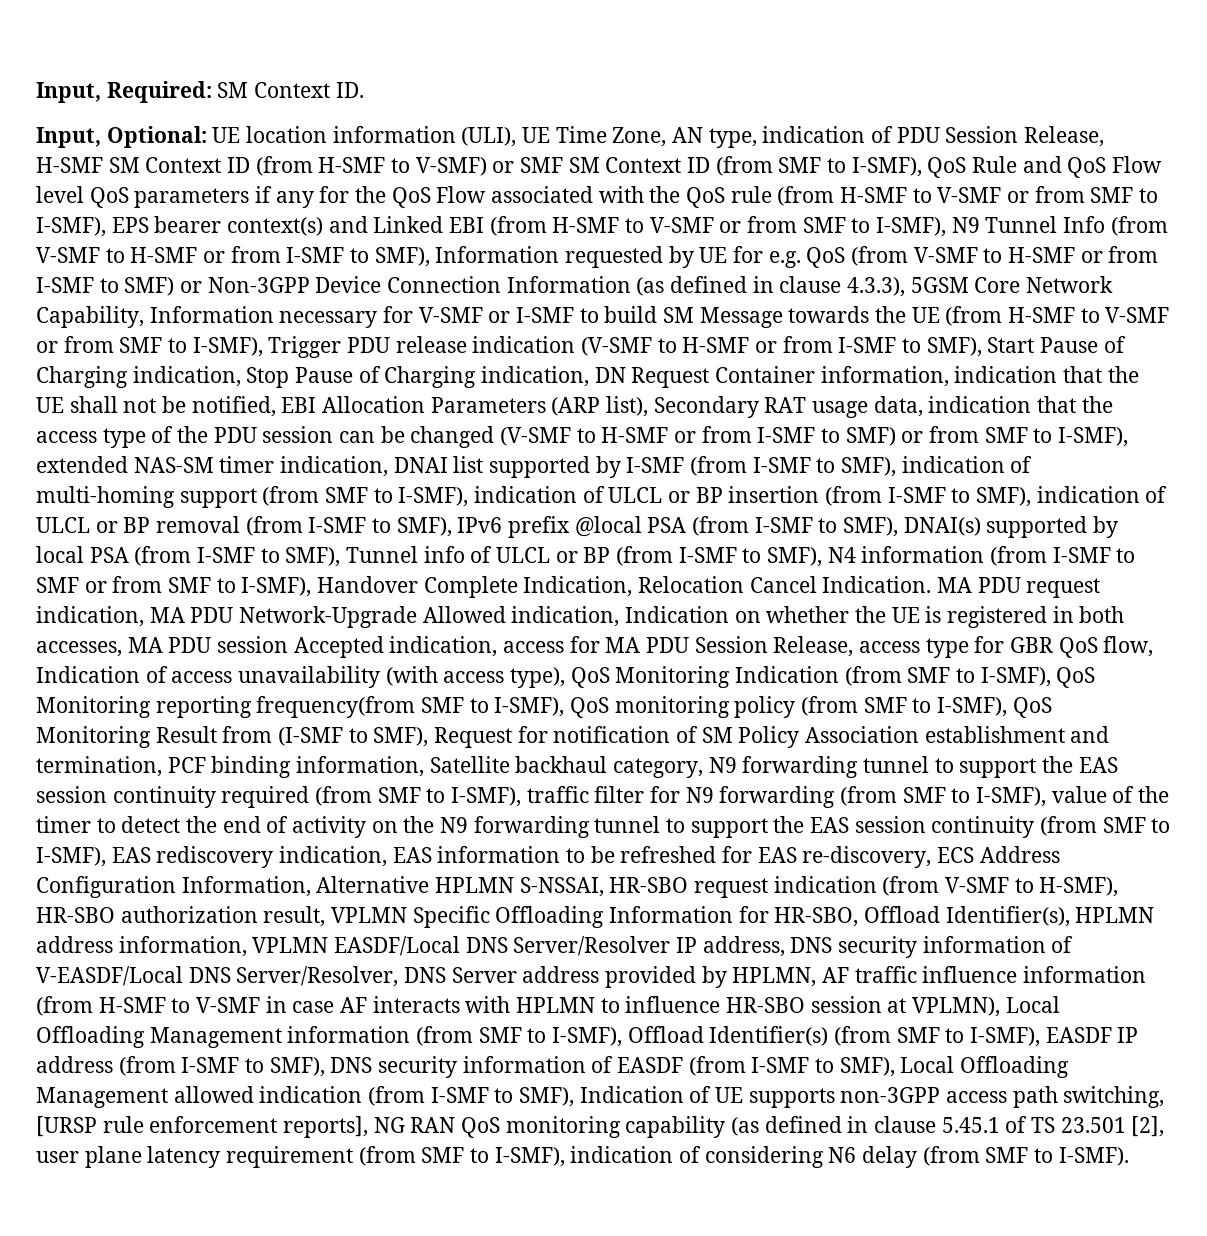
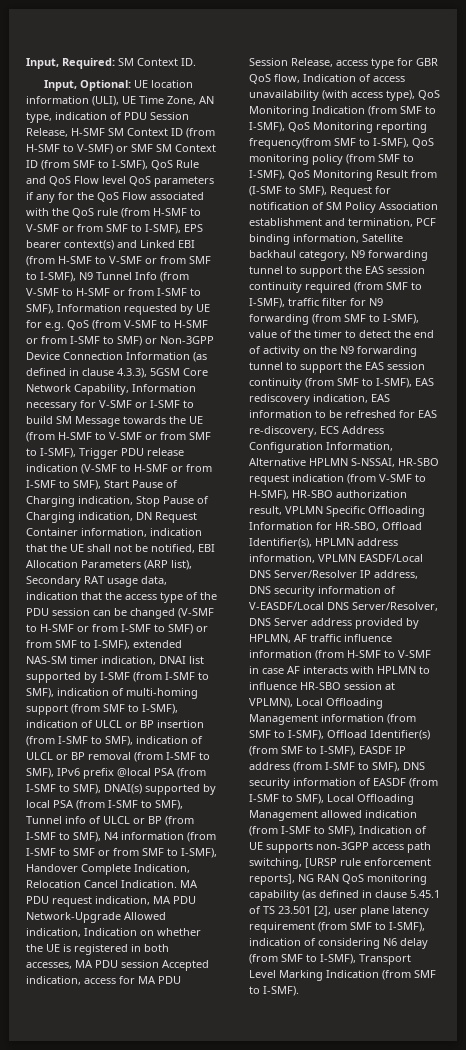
(1054, 1155) none -> [320,954,411,965] [249,970,436,981] [249,986,260,994] I-SMF), Transport Level Marking Indication (from SMF to

